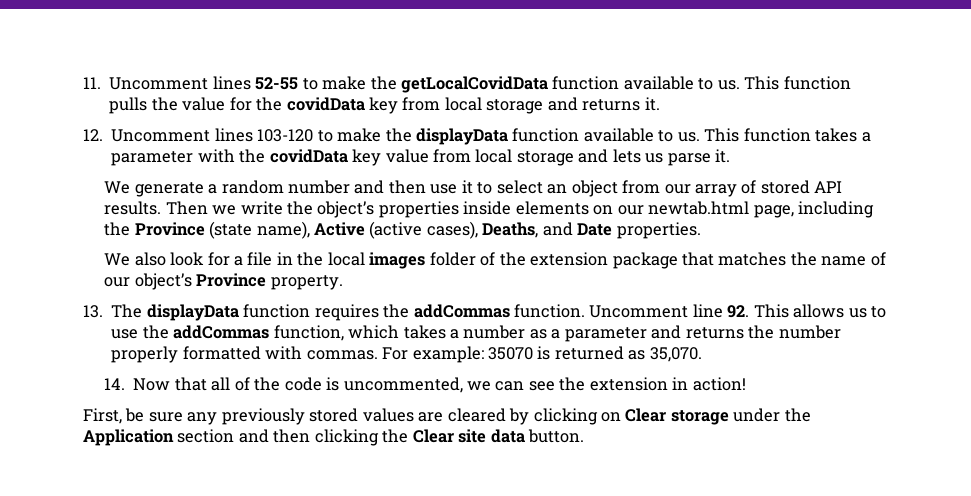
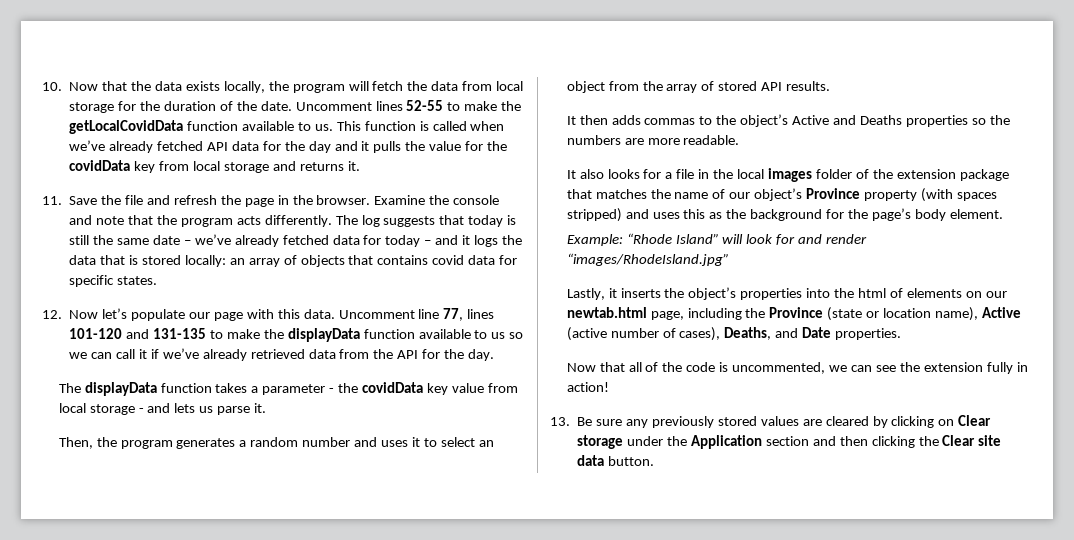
[83,77,101,89] 11. -> [42,81,524,93] [69,101,292,113] 10. Now that the data exists locally, the program will fetch the data from local storage for the duration of the date.
(851, 83) none -> [419,121,505,131] [69,140,370,153] is called when we’ve already fetched API data for the day and it
[83,128,314,142] 12. Uncomment lines 103-120 -> [42,195,500,207] [69,215,517,227] [69,234,522,247] [69,255,518,267] [69,275,158,287] [42,308,495,321] [69,328,207,339] 11. Save the file and refresh the page in the browser. Examine the console and note that the program acts differently. The log suggests that today is still the same date – we’ve already fetched data for today – and it logs the data that is stored locally: an array of objects that contains covid data for specific states. // 12. Now let’s populate our page with this data. Uncomment line 77, lines 101-120 and 131-135
[677,128,740,142] us. This -> [491,332,524,339] [69,348,495,361] [58,382,157,396] us so we can call it if we’ve already retrieved data from the API for the day. // The displayData
[197,149,235,163] with -> [329,388,335,393] -
(574, 158) none -> [138,408,144,413] -
[104,181,204,197] We generate -> [58,437,236,449] Then, the program generates
[388,180,458,194] then use -> [381,440,409,447] uses
[664,184,691,194] our -> [642,81,663,91] the
[165,201,875,218] [104,221,701,239] [104,252,205,266] Then we write the object’s properties inside elements on our newtab.html page, including the Province (state name), Active (active cases), Deaths, and Date properties. // We also look -> [566,114,1010,127] [566,135,740,145] [566,169,640,179] // It then adds commas to the object’s Active and Deaths properties so the numbers are more readable. // It also looks
[270,275,343,290] [83,304,887,321] [111,325,841,342] [111,346,702,363] [104,378,126,390] property. // 13. The displayData function requires the addCommas function. Uncomment line 92. This allows us to use the addCommas function, which takes a number as a parameter and returns the number properly formatted with commas. For example: 35070 is returned as 35,070. // 14. -> [864,188,997,202] [566,208,1003,222] [566,233,868,246] [566,253,729,266] [566,287,1007,300] [566,307,1021,321] [566,327,902,341] property (with spaces stripped) and uses this as the background for the page’s body element. // Example: “Rhode Island” will look for and render “images/RhodeIsland.jpg” // Lastly, it inserts the object’s properties into the html of elements on our newtab.html page, including the Province (state or location name), Active (active number of cases), Deaths, and Date properties. //
(668, 384) none -> [986,362,1013,374] fully
[83,408,145,424] First, be -> [550,417,593,426] 13. Be

